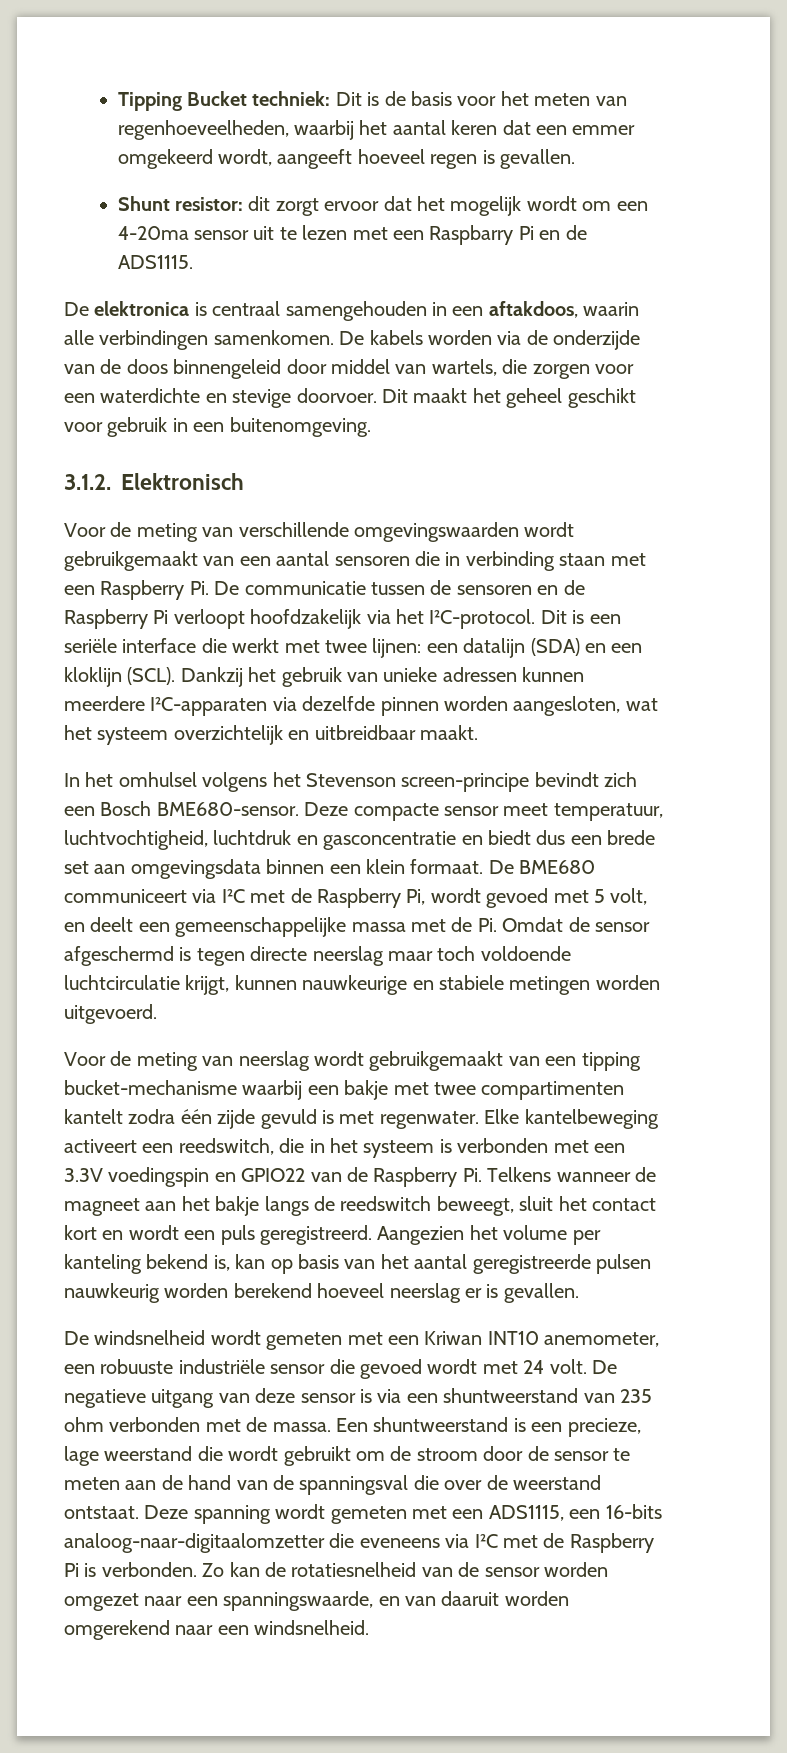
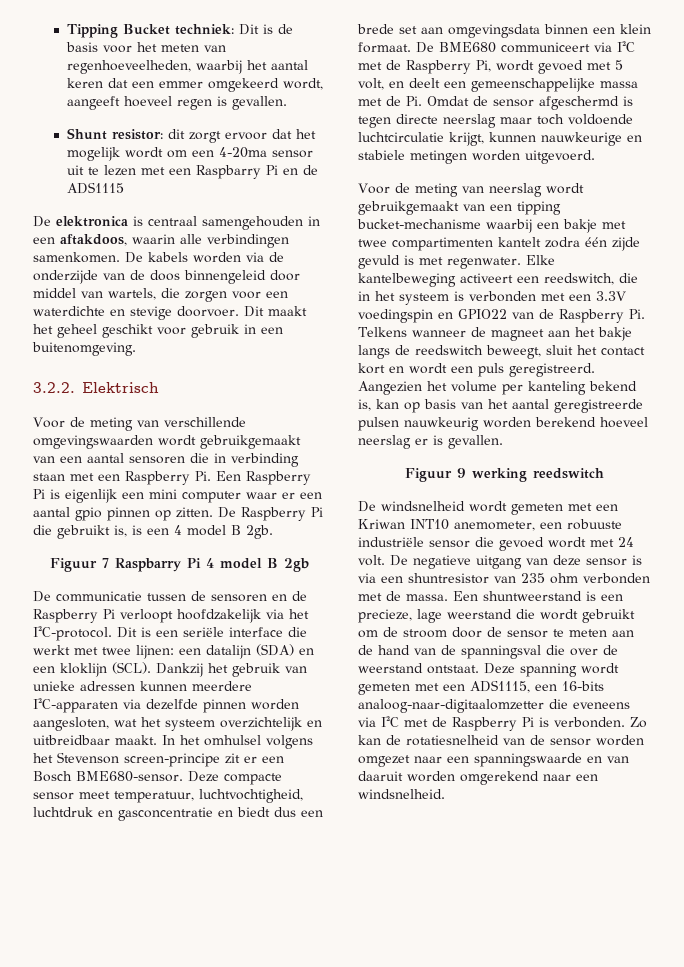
[117,255,193,269] ADS1115. -> [66,182,124,194] ADS1115
[64,473,244,490] 3.1.2. Elektronisch -> [33,382,159,393] 3.2.2. Elektrisch
(209, 588) none -> [216,471,311,485] [33,489,322,503] [33,507,323,521] [33,525,273,539] [50,558,309,572] Een Raspberry Pi is eigenlijk een mini computer waar er een aantal gpio pinnen op zitten. De Raspberry Pi die gebruikt is, is een 4 model B 2gb. // Figuur 7 Raspbarry Pi 4 model B 2gb //
(478, 732) // -> (157, 740) none
[534,772,638,787] bevindt zich -> [225,753,257,764] zit er
(579, 1293) none -> [405,468,604,482] // Figuur 9 werking reedswitch
[443,1388,579,1403] shuntweerstand -> [408,573,489,584] shuntresistor
[223,1591,374,1611] spanningswaarde, -> [474,753,582,767] spanningswaarde

